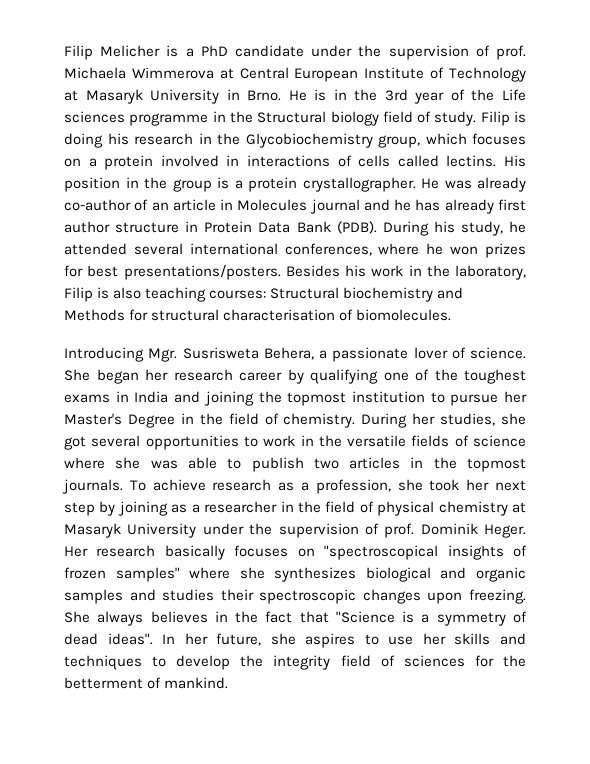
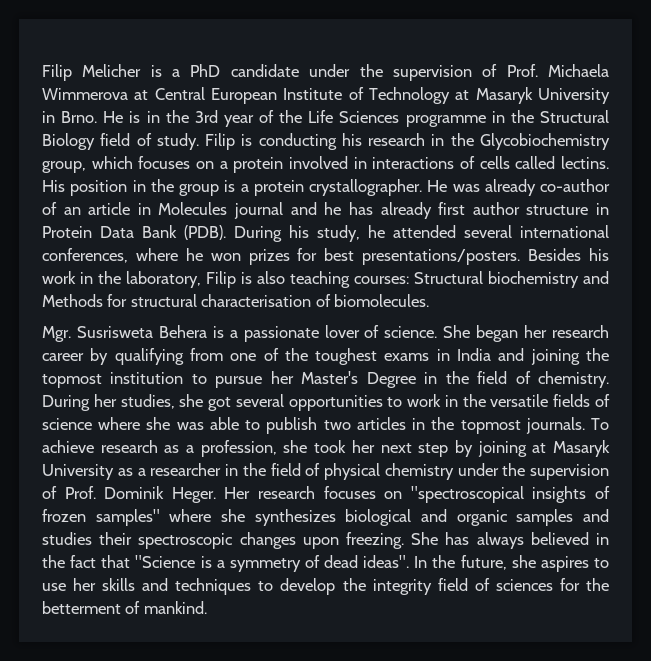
[495,45,526,60] prof. -> [506,64,538,77] Prof.
[64,111,125,123] sciences -> [339,111,400,123] Sciences
[330,111,379,126] biology -> [42,133,95,150] Biology
[64,133,103,148] doing -> [258,133,337,150] conducting
[64,347,144,362] Introducing -> (430, 300) none
[263,347,314,360] Behera, -> [158,325,224,338] Behera is
(378, 376) none -> [189,348,223,361] from
(168, 508) none -> [532,440,610,457] [42,464,114,480] at Masaryk University
[512,502,526,513] [64,523,415,538] at Masaryk University under the supervision of prof. -> [457,463,609,480] [42,486,96,499] under the supervision of Prof.
[164,545,225,560] basically -> (315, 492) none
[97,611,208,626] always believes -> [445,532,589,549] has always believed
[184,633,208,645] her -> [432,555,456,568] the

